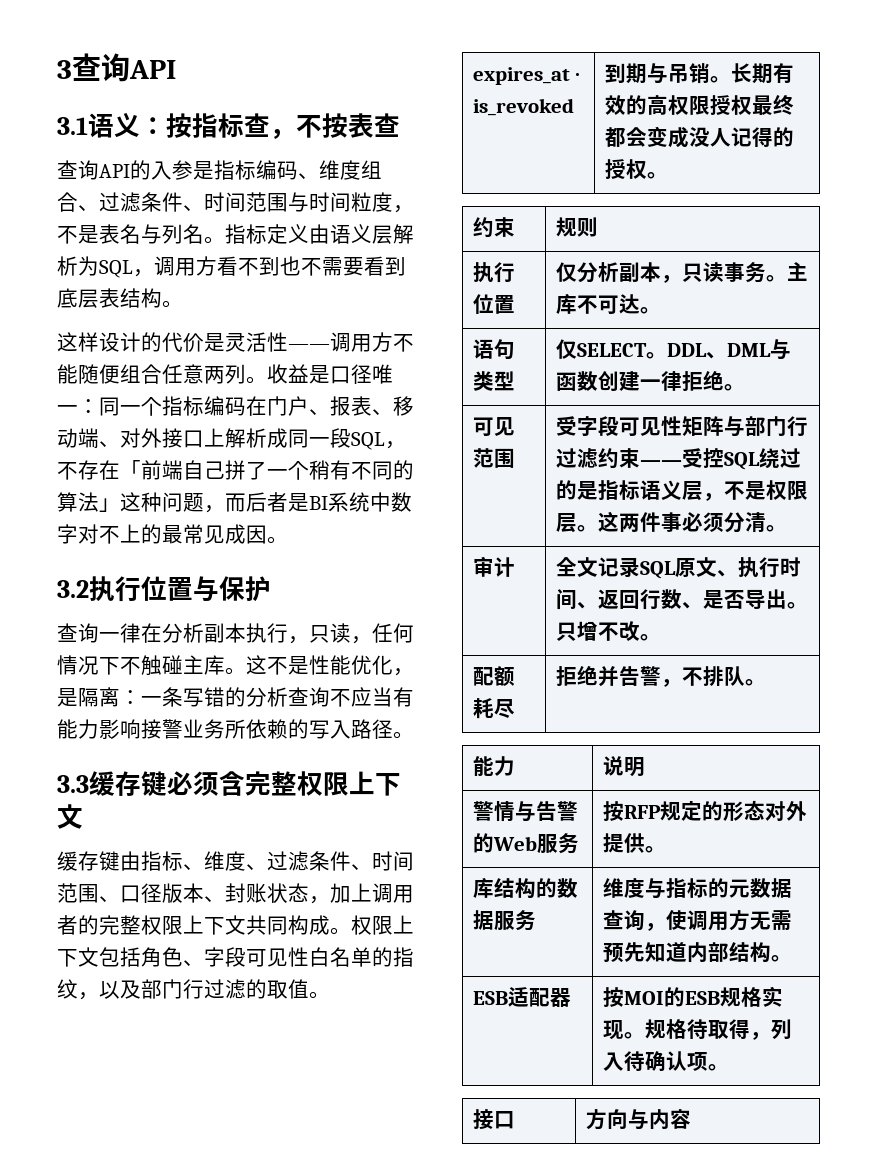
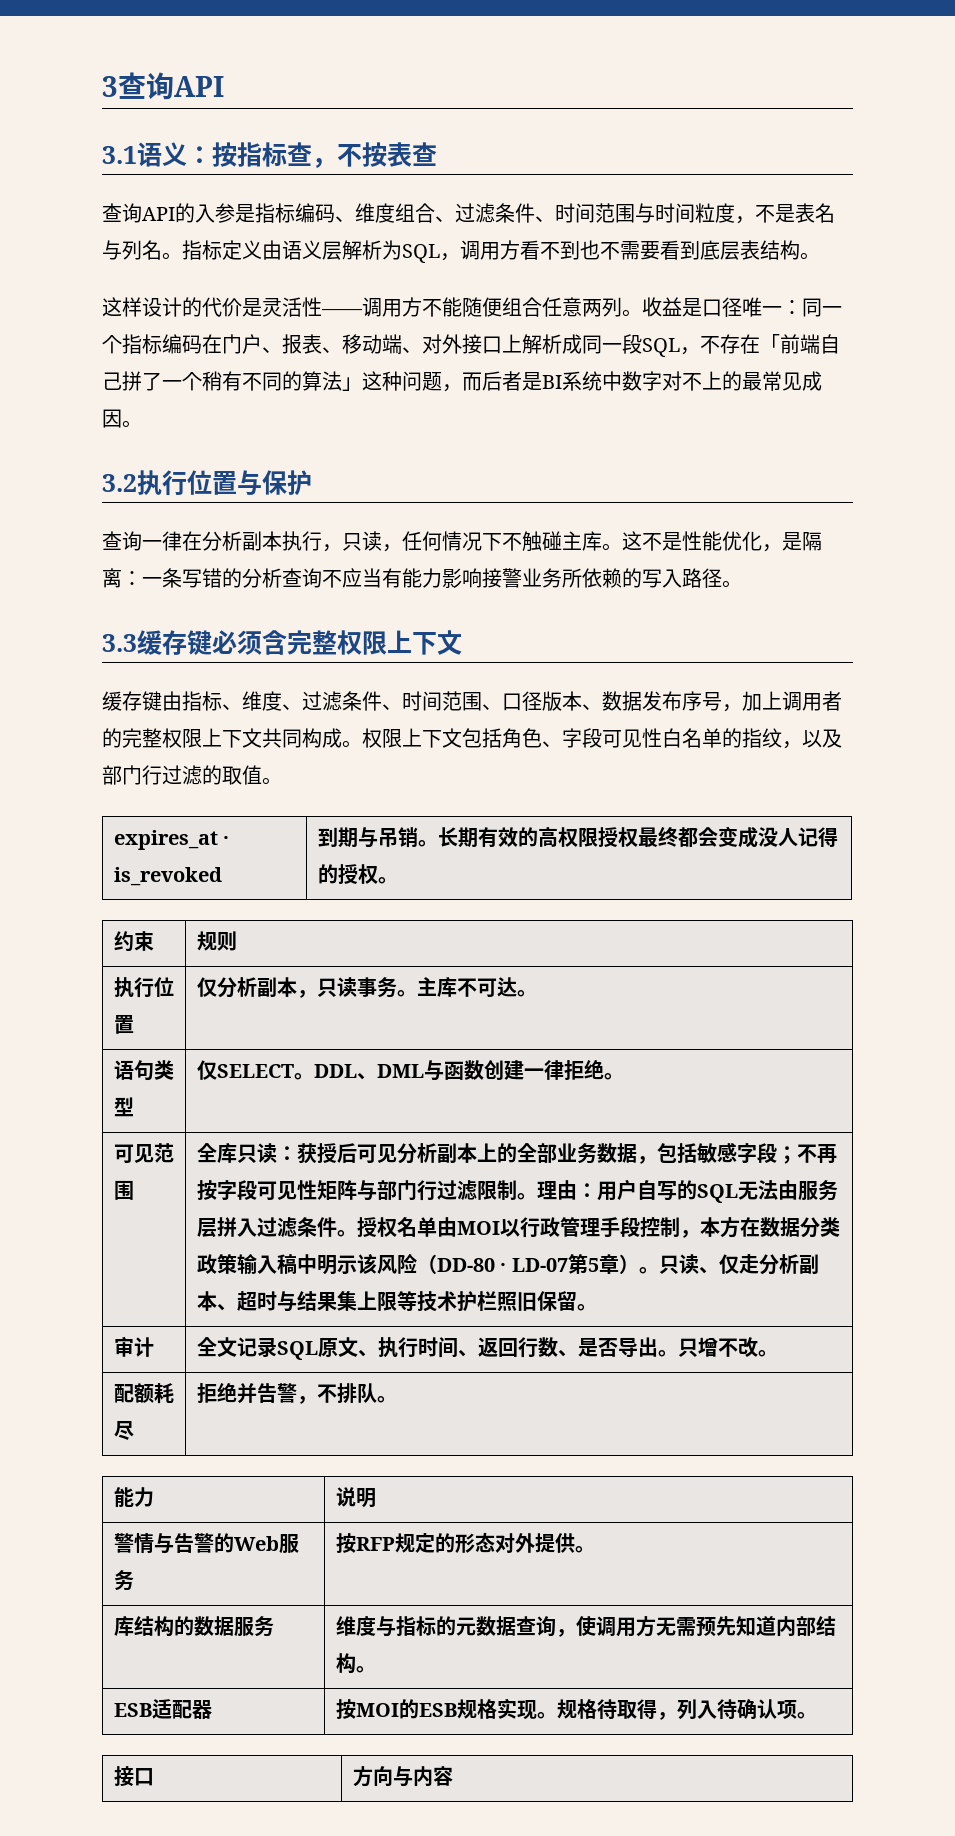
[225,883,309,903] 封账状态 -> [602,691,722,711] 数据发布序号
[556,416,578,436] 受 -> [196,1142,837,1164] [196,1180,217,1200] 全库只读：获授后可见分析副本上的全部业务数据，包括敏感字段；不再按
[598,448,802,470] [556,480,809,501] [556,511,767,533] 约束——受控SQL绕过的是指标语义层，不是权限层。这两件事必须分清 -> [476,1179,838,1203] [196,1217,840,1238] [196,1253,819,1275] [196,1291,577,1312] 限制。理由：用户自写的SQL无法由服务层拼入过滤条件。授权名单由MOI以行政管理手段控制，本方在数据分类政策输入稿中明示该风险（DD-80 · LD-07第5章）。只读、仅走分析副本、超时与结果集上限等技术护栏照旧保留

